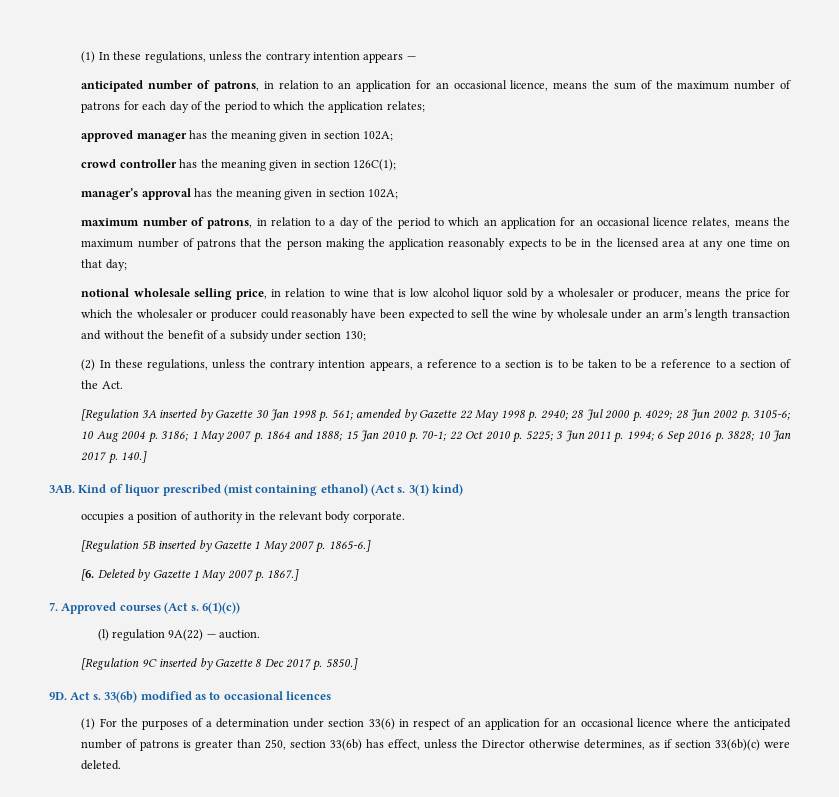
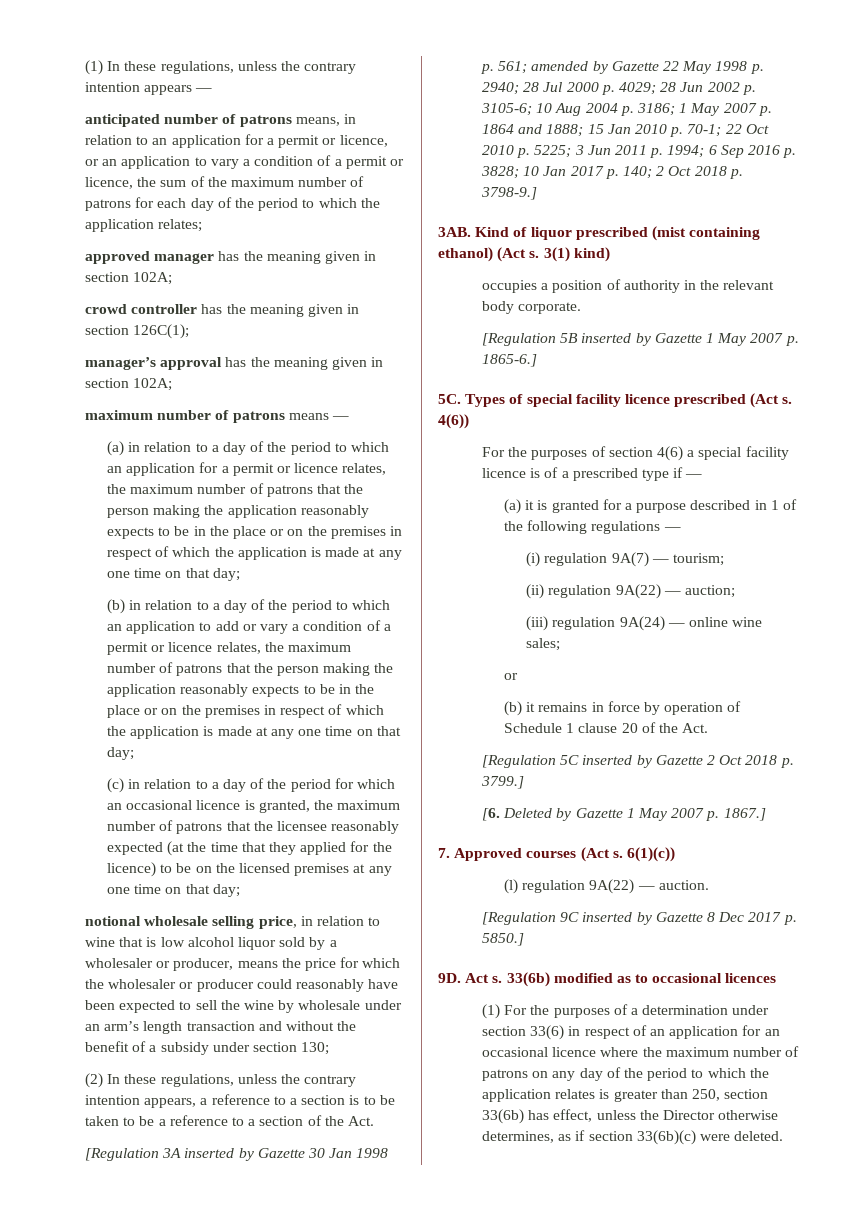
[213,81,259,92] patrons, -> [239,115,340,127] patrons means,
[435,80,588,91] an occasional licence, means -> [266,135,388,148] [85,155,404,169] [85,177,134,189] a permit or licence, or an application to vary a condition of a permit or licence,
[207,218,253,229] patrons, -> [232,411,349,423] [107,441,125,456] patrons means — // (a)
[579,217,769,228] an occasional licence relates, means -> [221,463,387,476] a permit or licence relates,
[616,238,685,248] licensed area -> [233,526,402,539] [107,546,402,560] [107,568,240,581] [107,599,390,614] [107,620,391,634] [107,642,352,655] [107,662,394,676] [107,684,375,697] [107,704,384,718] [107,726,401,739] [107,747,135,760] [107,778,395,793] [107,800,401,813] [107,820,400,834] [107,841,392,856] [107,862,350,877] place or on the premises in respect of which the application is made at any one time on that day; // (b) in relation to a day of the period to which an application to add or vary a condition of a permit or licence relates, the maximum number of patrons that the person making the application reasonably expects to be in the place or on the premises in respect of which the application is made at any one time on that day; // (c) in relation to a day of the period for which an occasional licence is granted, the maximum number of patrons that the licensee reasonably expected (at the time that they applied for the licence) to be on the licensed premises
[121,451,148,463] 140.] -> [622,166,743,179] [481,187,538,200] 140; 2 Oct 2018 p. 3798-9.]
(371, 546) none -> [438,393,793,408] [438,414,469,429] [482,446,789,461] [482,467,703,481] [504,499,797,514] [504,520,681,534] [526,552,724,567] [526,584,735,599] [526,616,763,631] [526,638,561,651] [504,673,519,680] [504,701,742,716] [504,722,709,733] [482,755,794,768] [481,776,525,789] // 5C. Types of special facility licence prescribed (Act s. 4(6)) // For the purposes of section 4(6) a special facility licence is of a prescribed type if — // (a) it is granted for a purpose described in 1 of the following regulations — // (i) regulation 9A(7) — tourism; // (ii) regulation 9A(22) — auction; // (iii) regulation 9A(24) — online wine sales; // or // (b) it remains in force by operation of Schedule 1 clause 20 of the Act. // [Regulation 5C inserted by Gazette 2 Oct 2018 p. 3799.]
[734,718,791,730] [81,739,180,751] anticipated number of patrons -> [665,1046,800,1057] [482,1067,769,1081] [482,1089,596,1102] maximum number of patrons on any day of the period to which the application relates

